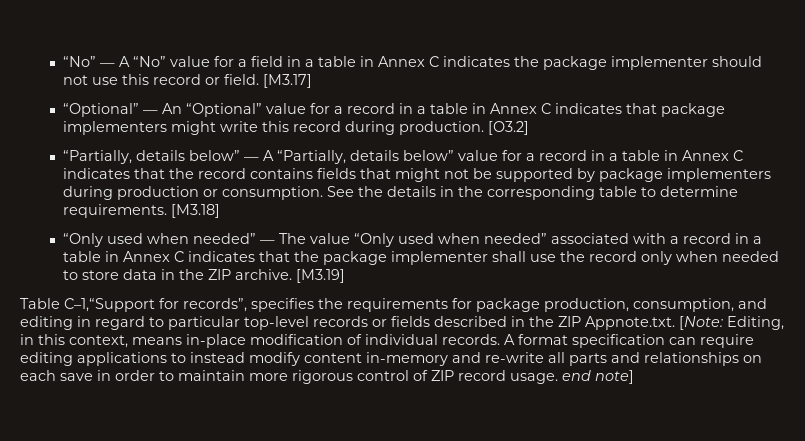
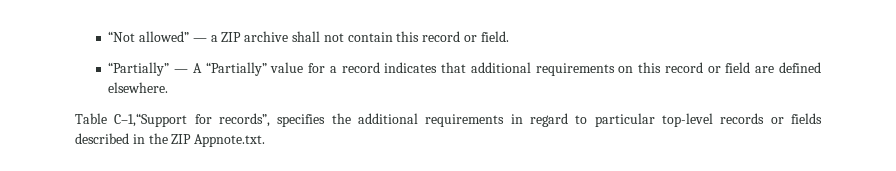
[63,56,763,70] [63,74,313,88] [63,103,726,117] [63,121,530,135] [63,150,744,164] [63,168,772,182] [63,186,739,200] [63,204,221,218] [63,233,763,247] [63,251,780,265] [63,269,346,283] “No” — A “No” value for a field in a table in Annex C indicates the package implementer should not use this record or field. [M3.17] // “Optional” — An “Optional” value for a record in a table in Annex C indicates that package implementers might write this record during production. [O3.2] // “Partially, details below” — A “Partially, details below” value for a record in a table in Annex C indicates that the record contains fields that might not be supported by package implementers during production or consumption. See the details in the corresponding table to determine requirements. [M3.18] // “Only used when needed” — The value “Only used when needed” associated with a record in a table in Annex C indicates that the package implementer shall use the record only when needed to store data in the ZIP archive. [M3.19] -> [108,31,509,42] [108,62,822,76] [108,82,169,93] “Not allowed” — a ZIP archive shall not contain this record or field. // “Partially” — A “Partially” value for a record indicates that additional requirements on this record or field are defined elsewhere.
[347,298,767,312] [20,316,73,330] requirements for package production, consumption, and editing -> [358,113,505,127] additional requirements
[679,316,784,330] [20,334,754,348] [20,352,762,366] [20,370,634,384] [Note: Editing, in this context, means in-place modification of individual records. A format specification can require editing applications to instead modify content in-memory and re-write all parts and relationships on each save in order to maintain more rigorous control of ZIP record usage. end note] -> (266, 140) none

